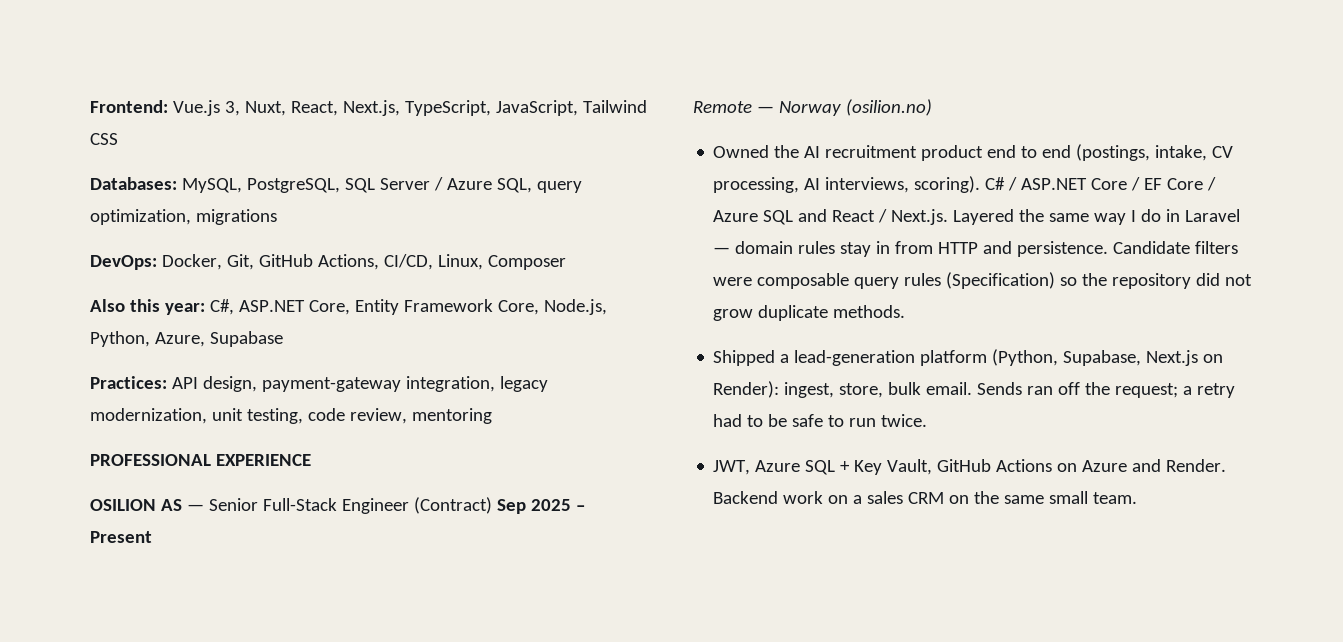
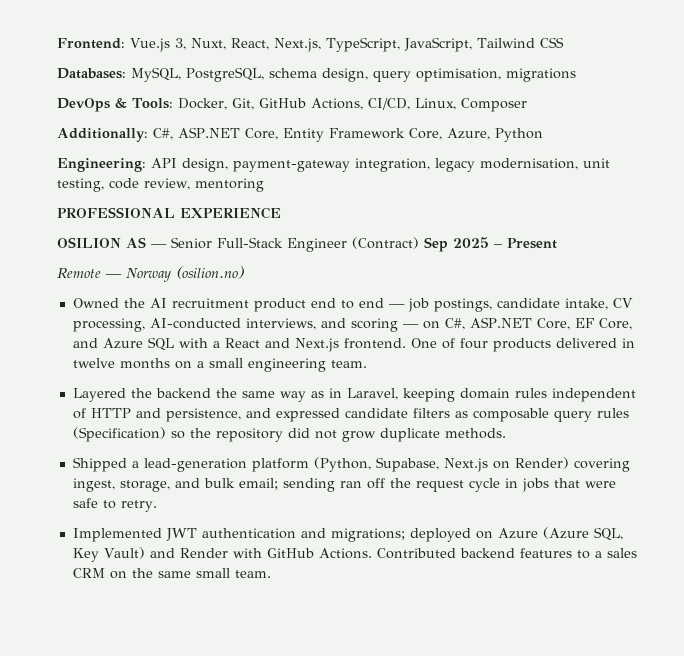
[344,177,582,193] [90,209,277,225] [90,255,157,270] SQL Server / Azure SQL, query optimization, migrations // DevOps: -> [269,68,576,82] [57,98,173,112] schema design, query optimisation, migrations // DevOps & Tools:
[90,299,205,315] Also this year: -> [57,128,148,142] Additionally:
[543,299,607,315] [90,331,283,347] [90,376,167,389] Node.js, Python, Azure, Supabase // Practices: -> [446,128,543,142] [57,158,146,172] Azure, Python // Engineering:
[90,408,207,424] modernization, -> [480,158,578,170] modernisation,
[1076,144,1234,161] [713,176,1217,193] [713,209,1241,225] [713,241,1239,257] [713,277,753,286] (postings, intake, CV processing, AI interviews, scoring). C# / ASP.NET Core / EF Core / Azure SQL and React / Next.js. Layered the same way I do in Laravel — domain rules stay in from HTTP and persistence. Candidate filters were -> [388,298,633,312] [72,317,632,332] [72,337,635,352] [72,358,367,372] [72,388,636,402] [72,408,468,422] — job postings, candidate intake, CV processing, AI-conducted interviews, and scoring — on C#, ASP.NET Core, EF Core, and Azure SQL with a React and Next.js frontend. One of four products delivered in twelve months on a small engineering team. // Layered the backend the same way as in Laravel, keeping domain rules independent of HTTP and persistence, and expressed candidate filters as
[713,381,1236,398] [713,414,928,427] [713,459,1227,475] [713,491,849,504] Render): ingest, store, bulk email. Sends ran off the request; a retry had to be safe to run twice. // JWT, Azure SQL + Key Vault, GitHub Actions on Azure and Render. Backend work on -> [514,457,630,472] [72,478,616,492] [72,498,157,512] [72,527,623,542] [72,547,590,562] Render) covering ingest, storage, and bulk email; sending ran off the request cycle in jobs that were safe to retry. // Implemented JWT authentication and migrations; deployed on Azure (Azure SQL, Key Vault) and Render with GitHub Actions. Contributed backend features to

